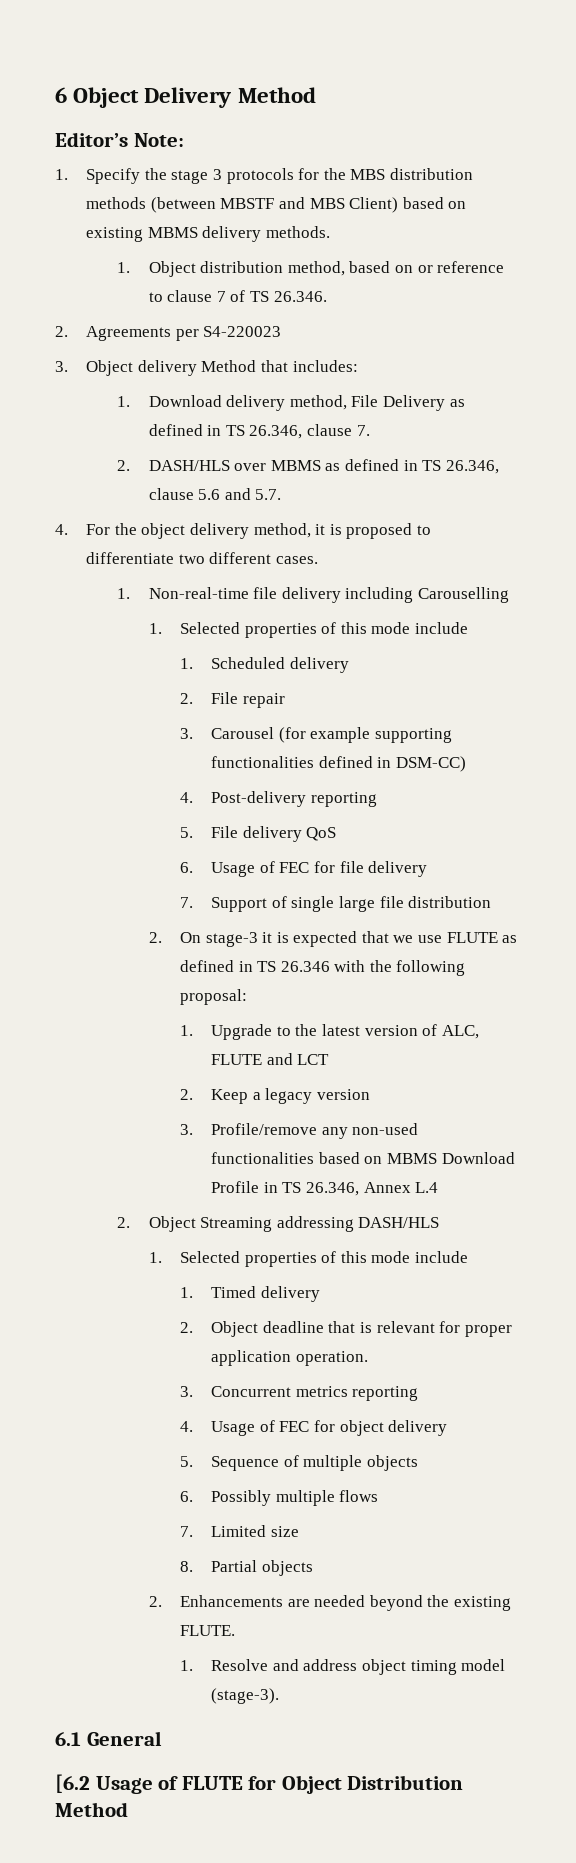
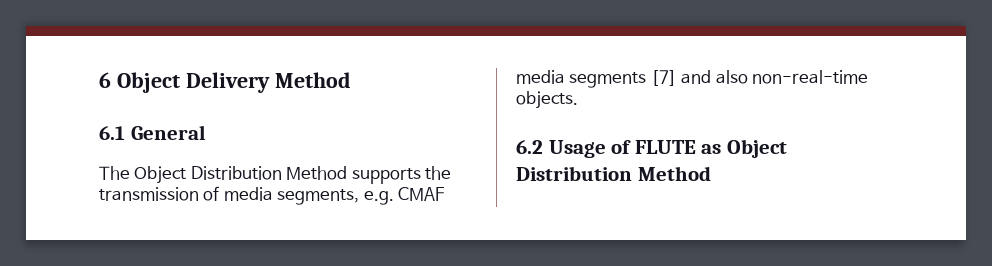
[55,132,184,147] [55,168,473,184] [86,197,467,213] [86,226,331,242] [117,261,505,277] [148,290,327,302] [55,326,282,341] [55,360,358,376] [117,395,465,411] [148,424,370,439] [117,459,499,474] [148,488,282,500] [55,523,431,539] [86,552,319,564] [117,587,510,603] [148,622,468,638] [179,657,349,673] [179,692,285,708] [179,727,452,743] [211,756,466,772] [179,791,377,807] [179,826,337,842] [179,861,428,877] [179,896,492,912] [148,931,518,947] [179,960,466,976] [179,989,247,1005] [179,1024,479,1040] [211,1053,330,1065] [179,1088,370,1104] [179,1123,419,1139] [211,1152,515,1164] [211,1181,439,1196] [117,1216,440,1232] [148,1251,468,1267] [179,1286,320,1302] [179,1321,512,1337] [211,1350,368,1366] [179,1386,419,1401] [179,1420,448,1436] [179,1455,418,1471] [179,1490,379,1506] [179,1525,299,1537] [179,1560,313,1576] [148,1595,511,1611] [179,1625,235,1636] [179,1659,506,1675] [211,1688,280,1704] [55,1731,162,1746] [55,1774,90,1793] Editor’s Note: // 1. Specify the stage 3 protocols for the MBS distribution methods (between MBSTF and MBS Client) based on existing MBMS delivery methods. // 1. Object distribution method, based on or reference to clause 7 of TS 26.346. // 2. Agreements per S4-220023 // 3. Object delivery Method that includes: // 1. Download delivery method, File Delivery as defined in TS 26.346, clause 7. // 2. DASH/HLS over MBMS as defined in TS 26.346, clause 5.6 and 5.7. // 4. For the object delivery method, it is proposed to differentiate two different cases. // 1. Non-real-time file delivery including Carouselling // 1. Selected properties of this mode include // 1. Scheduled delivery // 2. File repair // 3. Carousel (for example supporting functionalities defined in DSM-CC) // 4. Post-delivery reporting // 5. File delivery QoS // 6. Usage of FEC for file delivery // 7. Support of single large file distribution // 2. On stage-3 it is expected that we use FLUTE as defined in TS 26.346 with the following proposal: // 1. Upgrade to the latest version of ALC, FLUTE and LCT // 2. Keep a legacy version // 3. Profile/remove any non-used functionalities based on MBMS Download Profile in TS 26.346, Annex L.4 // 2. Object Streaming addressing DASH/HLS // 1. Selected properties of this mode include // 1. Timed delivery // 2. Object deadline that is relevant for proper application operation. // 3. Concurrent metrics reporting // 4. Usage of FEC for object delivery // 5. Sequence of multiple objects // 6. Possibly multiple flows // 7. Limited size // 8. Partial objects // 2. Enhancements are needed beyond the existing FLUTE. // 1. Resolve and address object timing model (stage-3). // 6.1 General // [6.2 -> [99,125,206,140] [99,166,452,184] [99,186,446,205] [516,70,869,88] [516,91,578,109] [516,140,543,154] 6.1 General // The Object Distribution Method supports the transmission of media segments, e.g. CMAF media segments [7] and also non-real-time objects. // 6.2
[248,1776,277,1790] for -> [701,144,722,154] as

